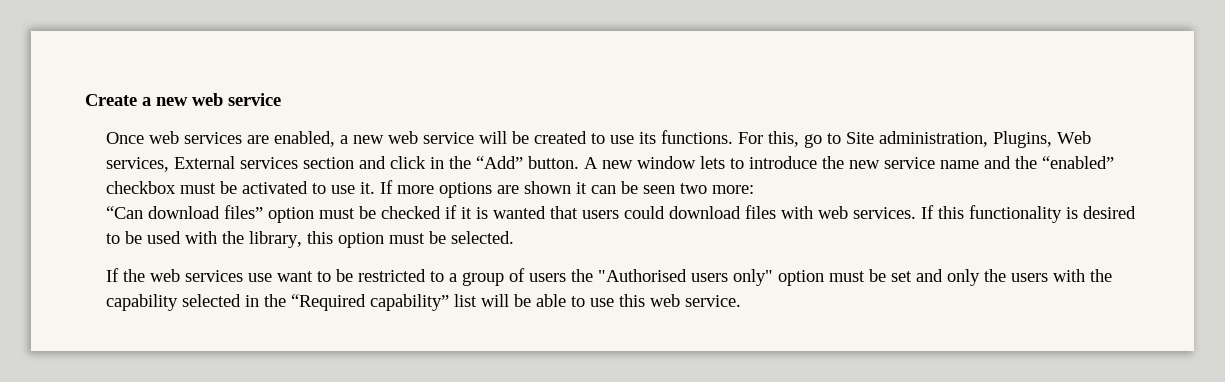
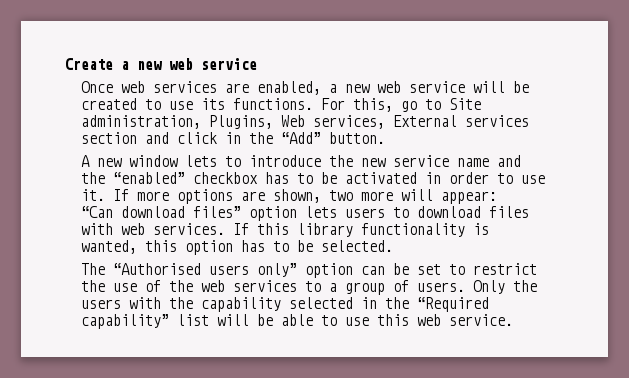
(579, 162) none -> (386, 138) //
[179,181,308,194] must be activated -> [265,172,490,184] has to be activated in order
[523,181,754,194] [105,205,665,223] shown it can be seen two more: // “Can download files” option must be checked if it is wanted that users could -> [273,189,498,204] [81,206,410,221] shown, two more will appear: // “Can download files” option lets users to
(964, 212) none -> [297,223,354,237] library
[1082,206,1136,219] [105,231,514,248] [105,268,980,286] desired to be used with the library, this option must be selected. // If the web services use want to be restricted to a group of users the "Authorised users only" option must be set and only -> [81,240,394,255] [81,263,538,278] [81,280,506,295] wanted, this option has to be selected. // The “Authorised users only” option can be set to restrict the use of the web services to a group of users. Only

